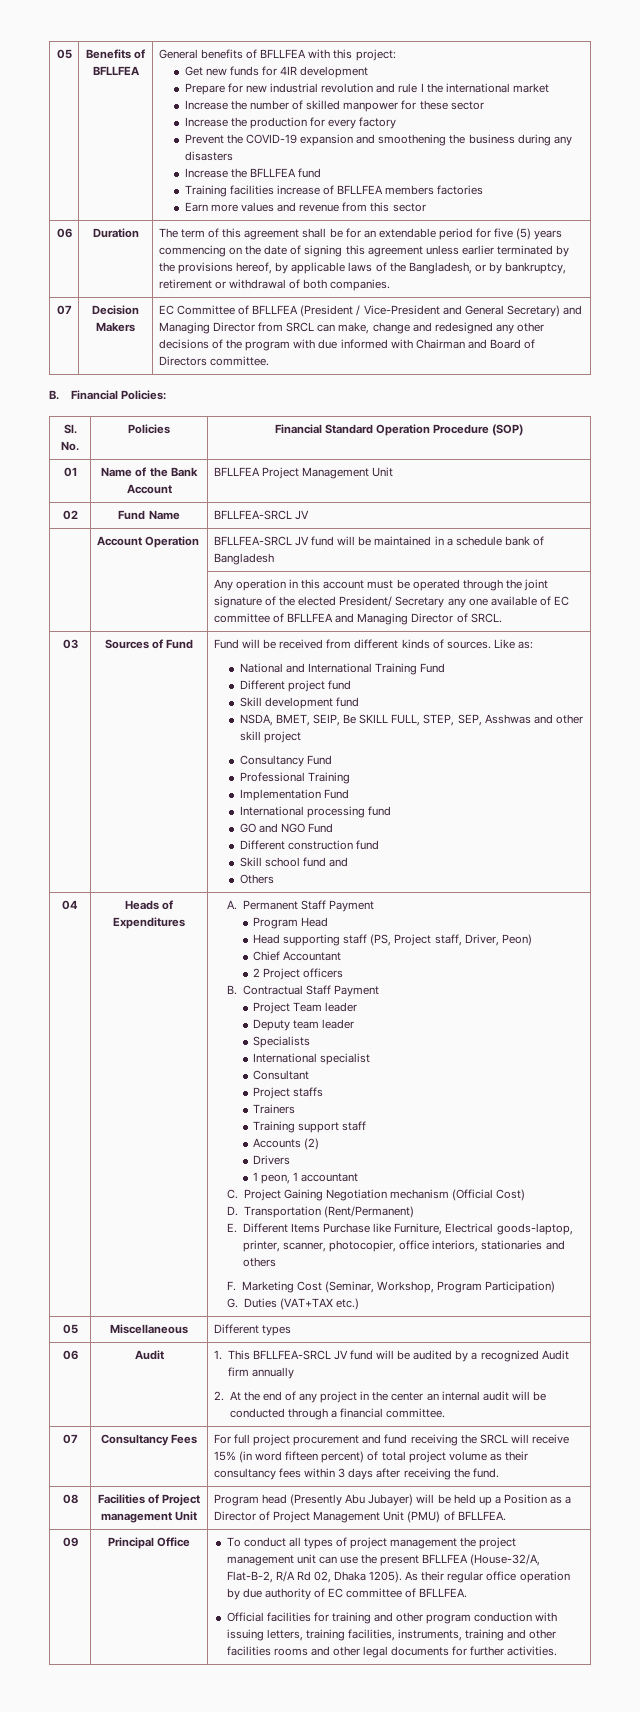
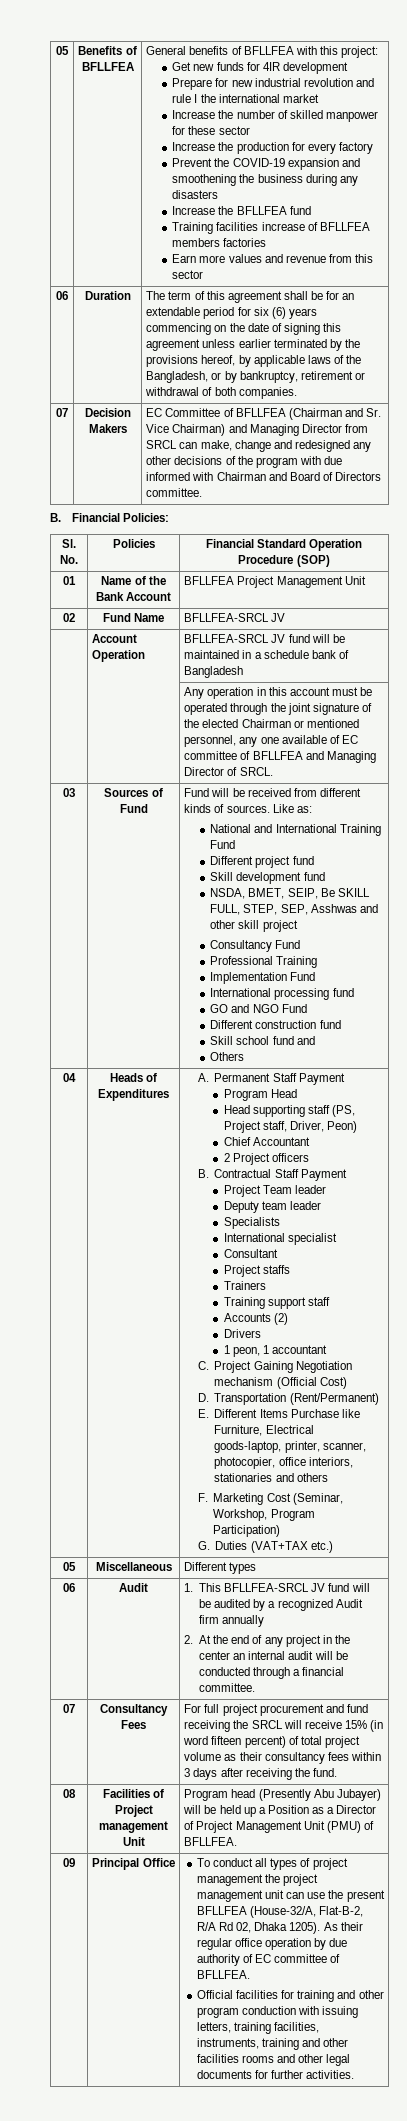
[494,228,532,240] five (5) -> [253,307,286,319] six (6)
[300,305,560,317] (President / Vice-President and General Secretary) -> [288,408,381,420] [146,424,226,436] (Chairman and Sr. Vice Chairman)
[339,596,445,608] President/ Secretary -> [241,719,359,728] [184,735,237,747] Chairman or mentioned personnel,

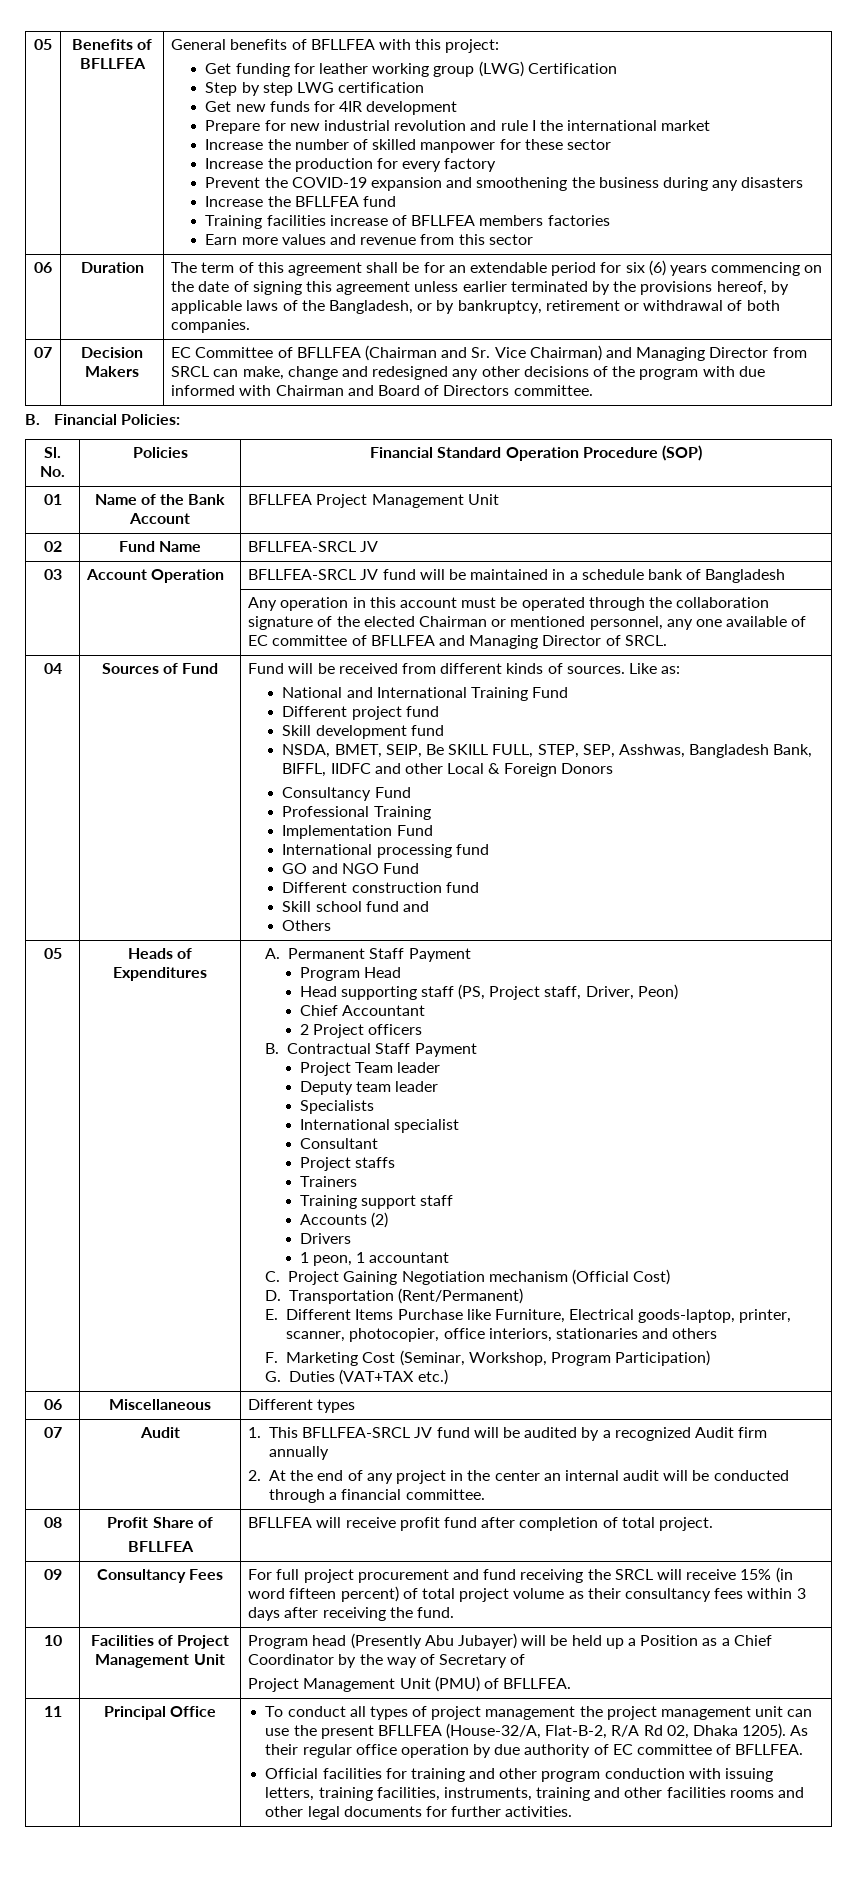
(378, 52) none -> [205,61,617,77] [205,82,425,96] // Get funding for leather working group (LWG) Certification // Step by step LWG certification
(286, 617) none -> [43,569,62,580] 03
[287,703,311,715] joint -> [676,597,770,608] collaboration
[63,788,75,797] 03 -> [43,663,62,674] 04
[310,904,378,913] [210,920,298,932] Asshwas and other skill project -> [618,744,813,758] [282,763,613,777] Asshwas, Bangladesh Bank, BIFFL, IIDFC and other Local & Foreign Donors
[63,1073,76,1082] 04 -> [43,948,62,959] 05
[63,1562,76,1571] 05 -> [43,1399,62,1410] 06
[63,1583,75,1592] 06 -> [43,1427,62,1438] 07
[63,1704,75,1713] 07 -> [43,1517,62,1528] [107,1517,213,1528] [127,1541,194,1552] [248,1517,713,1531] [43,1569,62,1580] 08 | Profit Share of // BFLLFEA | BFLLFEA will receive profit fund after completion of total project. // 09
[63,1789,76,1798] 08 -> [43,1635,62,1646] 10
[99,1821,168,1833] management -> [95,1654,190,1668] Management
[336,1805,377,1814] [184,1821,195,1830] Director of -> [733,1635,772,1646] [248,1654,526,1668] Chief Coordinator by the way of Secretary of //
[63,1858,75,1867] 09 -> [43,1706,62,1717] 11

